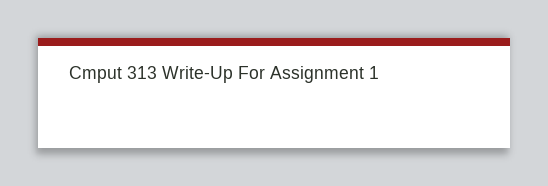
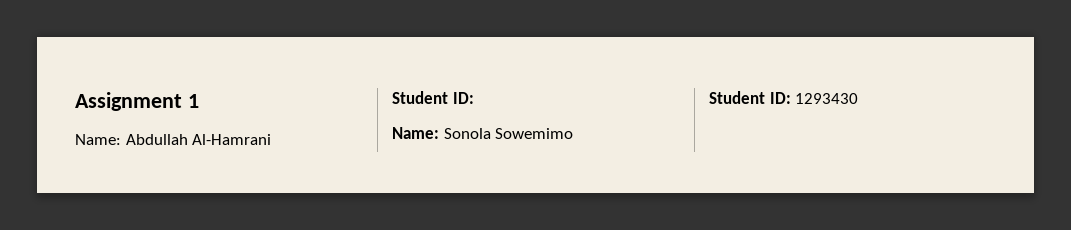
[69,66,379,83] Cmput 313 Write-Up For Assignment 1 -> [75,92,199,111] [75,134,272,145] [392,91,474,104] [392,127,574,139] [709,91,859,104] Assignment 1 // Name: Abdullah Al-Hamrani // Student ID: // Name: Sonola Sowemimo // Student ID: 1293430

